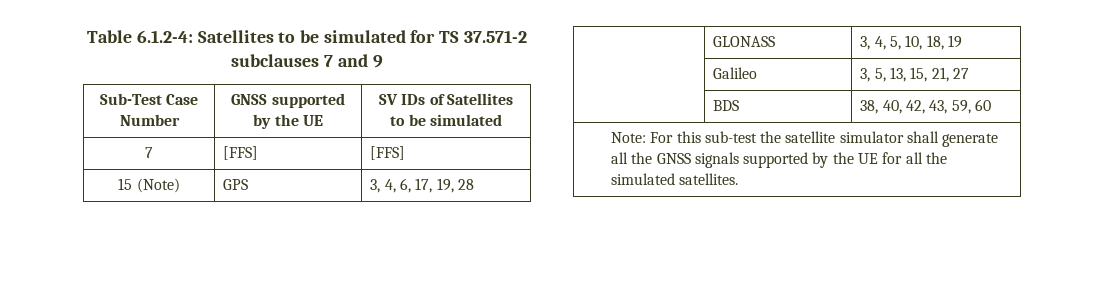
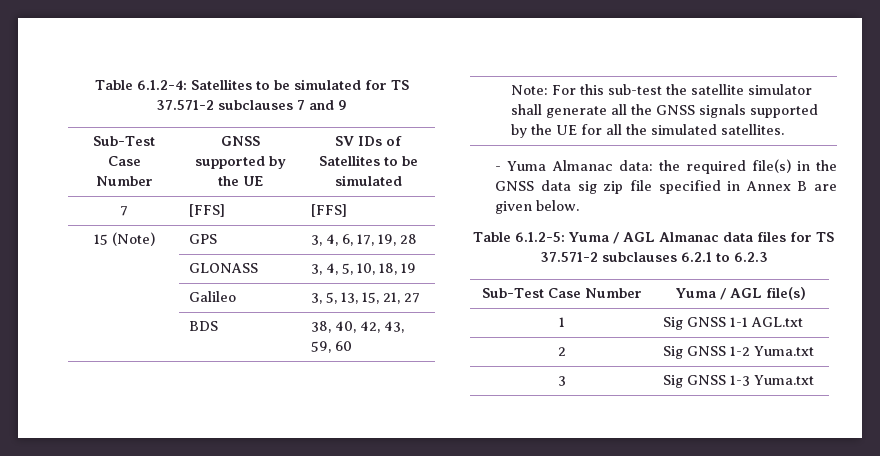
(739, 179) none -> [495,159,837,174] [495,180,837,194] [495,200,580,214] [473,231,834,244] [539,252,768,262] [482,288,642,298] [676,287,806,300] [559,317,565,327] [663,317,804,330] [558,347,566,356] [663,346,815,359] [558,376,566,386] [663,375,815,388] // - Yuma Almanac data: the required file(s) in the GNSS data sig zip file specified in Annex B are given below. // Table 6.1.2-5: Yuma / AGL Almanac data files for TS 37.571-2 subclauses 6.2.1 to 6.2.3 // Sub-Test Case Number | Yuma / AGL file(s) // 1 | Sig GNSS 1-1 AGL.txt // 2 | Sig GNSS 1-2 Yuma.txt // 3 | Sig GNSS 1-3 Yuma.txt

